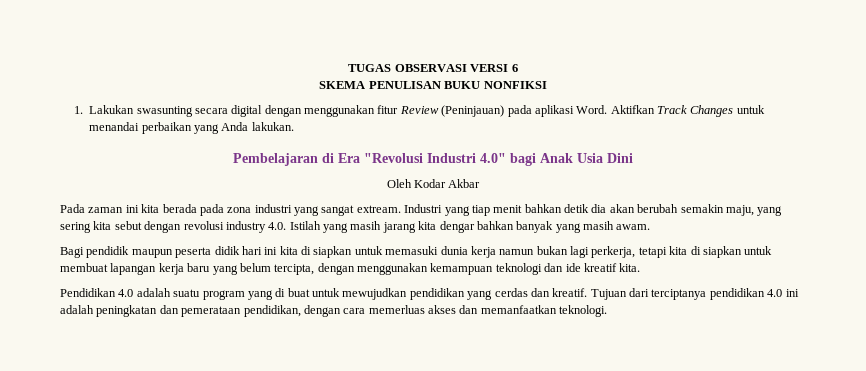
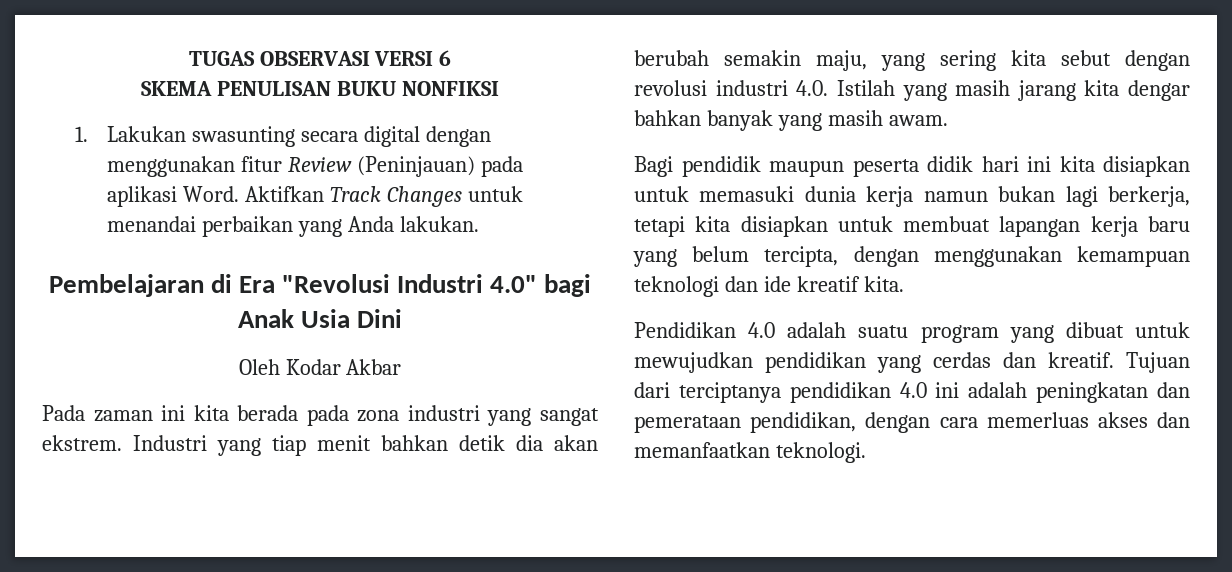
[356,205,401,213] extream. -> [42,435,122,451] ekstrem.
[225,221,266,233] industry -> [715,80,788,96] industri
[301,246,353,258] di siapkan -> [1103,156,1190,177] disiapkan
[591,246,636,258] perkerja, -> [1108,186,1190,207] berkerja,
[690,246,742,258] di siapkan -> [740,216,828,237] disiapkan
[275,288,310,297] di buat -> [1065,322,1124,338] dibuat

